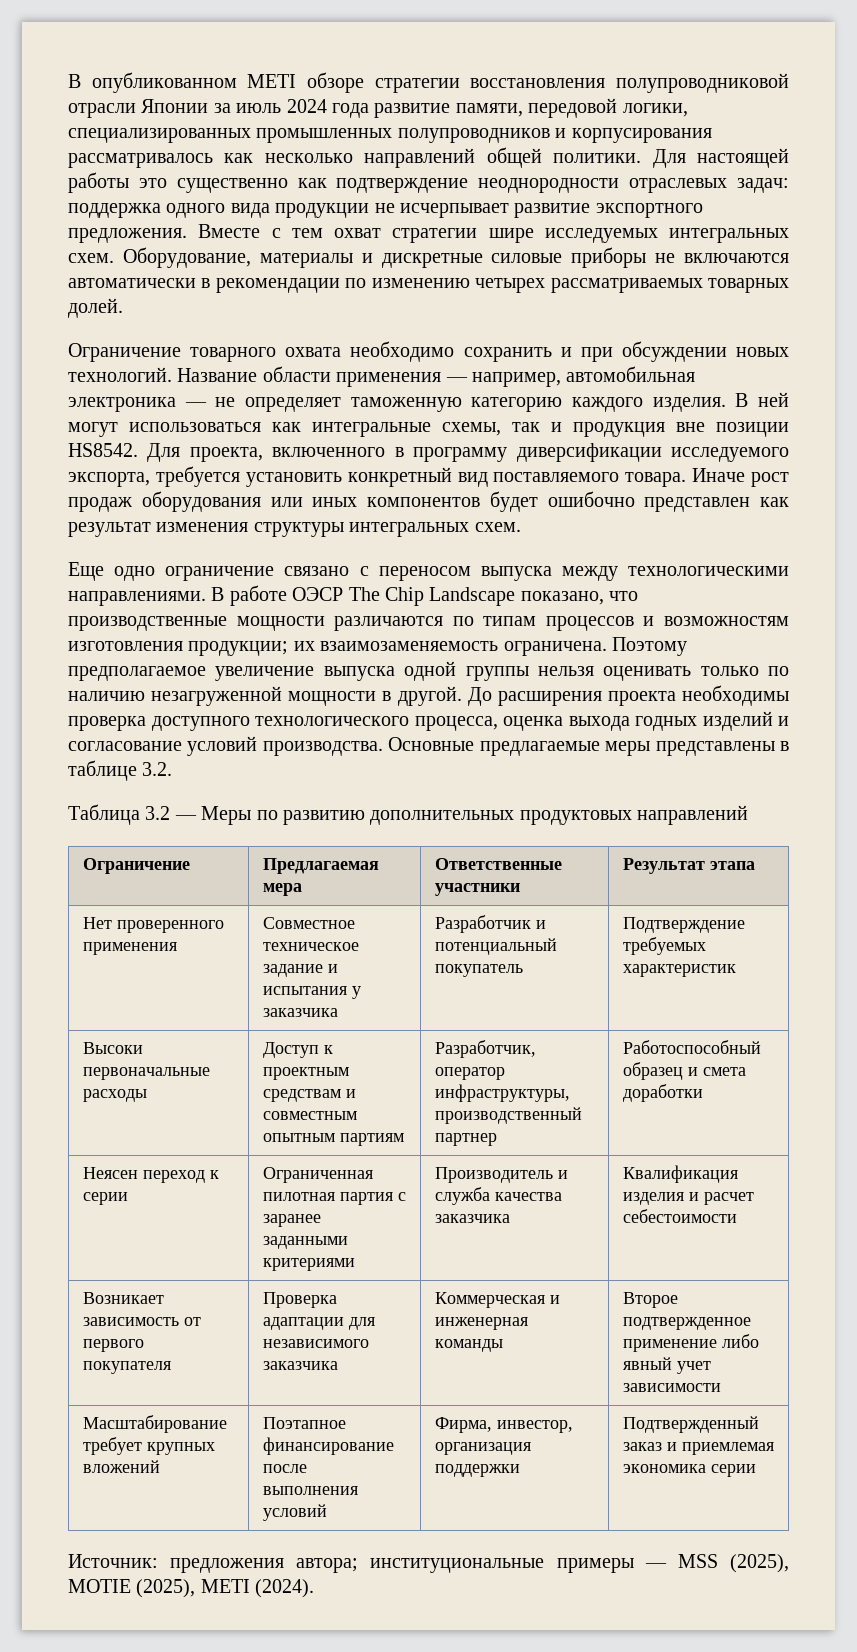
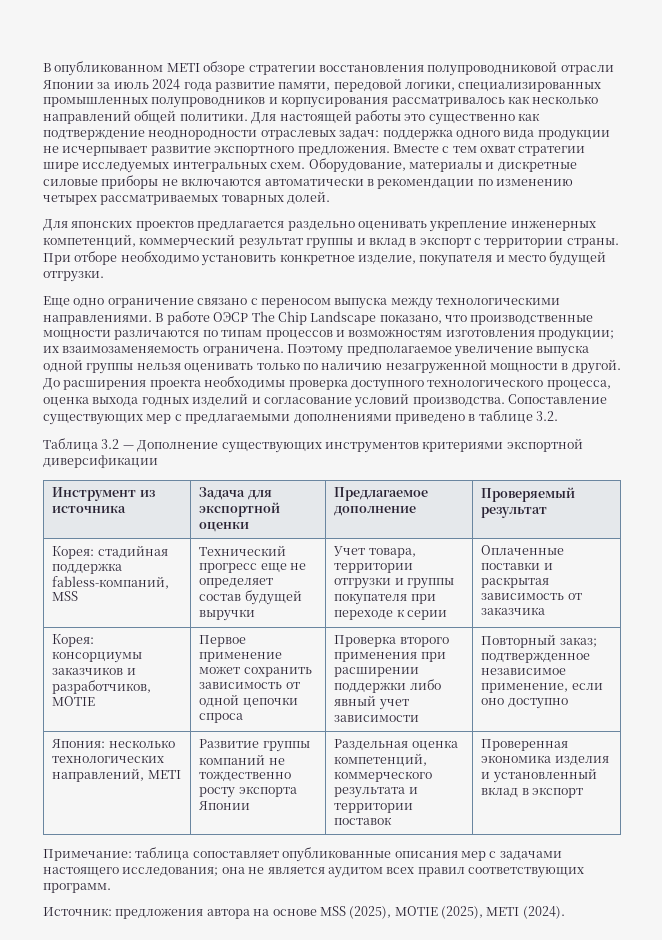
[68,341,789,362] [68,366,696,387] [68,392,789,412] [68,422,789,437] [68,443,789,462] [68,466,789,487] [68,491,789,512] [68,522,521,537] Ограничение товарного охвата необходимо сохранить и при обсуждении новых технологий. Название области применения — например, автомобильная электроника — не определяет таможенную категорию каждого изделия. В ней могут использоваться как интегральные схемы, так и продукция вне позиции HS8542. Для проекта, включенного в программу диверсификации исследуемого экспорта, требуется установить конкретный вид поставляемого товара. Иначе рост продаж оборудования или иных компонентов будет ошибочно представлен как результат изменения структуры интегральных схем. -> [43,219,596,232] [43,234,619,249] [43,251,607,266] [43,270,104,282] Для японских проектов предлагается раздельно оценивать укрепление инженерных компетенций, коммерческий результат группы и вклад в экспорт с территории страны. При отборе необходимо установить конкретное изделие, покупателя и место будущей отгрузки.
[388,737,775,756] Основные предлагаемые меры представлены -> [508,394,607,404] [43,414,465,425] Сопоставление существующих мер с предлагаемыми дополнениями приведено
[201,805,749,825] [82,858,190,874] [262,858,379,874] [262,883,302,896] [434,858,562,870] [434,883,520,896] [622,858,755,874] [82,917,224,933] [82,942,177,955] [262,917,355,929] [262,942,359,951] [262,964,338,977] [262,986,361,999] [262,1008,338,1017] [434,915,546,933] [434,938,557,955] [434,964,523,977] [622,917,745,933] [622,937,706,955] [622,964,736,977] [82,1042,143,1054] [82,1067,210,1080] [82,1089,147,1102] [262,1042,333,1058] [262,1067,349,1080] [262,1089,356,1102] [262,1111,357,1120] [262,1133,404,1146] [434,1040,536,1058] [434,1067,505,1080] [434,1084,570,1102] [434,1107,582,1124] [434,1133,497,1146] [622,1040,761,1054] [622,1062,746,1080] [622,1084,703,1102] [82,1167,219,1183] [82,1192,128,1205] [262,1167,373,1183] [262,1192,406,1205] [262,1214,321,1227] [262,1236,348,1249] [262,1258,355,1271] [434,1167,568,1183] [434,1187,562,1205] [434,1214,510,1223] [622,1165,738,1183] [622,1192,754,1205] [622,1209,737,1223] [82,1292,164,1304] [82,1317,201,1326] [82,1339,144,1352] [82,1361,171,1374] [262,1292,337,1308] [262,1317,375,1330] [262,1339,369,1348] [262,1361,338,1370] [434,1292,560,1308] [434,1317,528,1330] [434,1339,503,1352] [622,1292,678,1308] [622,1317,751,1330] [622,1334,759,1352] [622,1357,711,1374] [622,1383,721,1392] [82,1415,227,1433] [82,1437,215,1455] [82,1460,160,1473] [262,1417,346,1429] [262,1437,394,1455] [262,1464,307,1473] [262,1486,358,1495] [262,1504,327,1521] [434,1417,573,1433] [434,1442,531,1455] [434,1464,520,1477] [622,1416,759,1433] [622,1442,774,1455] [622,1464,756,1477] [68,1554,667,1573] Меры по развитию дополнительных продуктовых направлений // Ограничение | Предлагаемая мера | Ответственные участники | Результат этапа // Нет проверенного применения | Совместное техническое задание и испытания у заказчика | Разработчик и потенциальный покупатель | Подтверждение требуемых характеристик // Высоки первоначальные расходы | Доступ к проектным средствам и совместным опытным партиям | Разработчик, оператор инфраструктуры, производственный партнер | Работоспособный образец и смета доработки // Неясен переход к серии | Ограниченная пилотная партия с заранее заданными критериями | Производитель и служба качества заказчика | Квалификация изделия и расчет себестоимости // Возникает зависимость от первого покупателя | Проверка адаптации для независимого заказчика | Коммерческая и инженерная команды | Второе подтвержденное применение либо явный учет зависимости // Масштабирование требует крупных вложений | Поэтапное финансирование после выполнения условий | Фирма, инвестор, организация поддержки | Подтвержденный заказ и приемлемая экономика серии // Источник: предложения автора; институциональные примеры — -> [137,438,583,453] [43,455,158,468] [52,487,155,501] [52,506,127,513] [199,487,272,500] [199,502,281,517] [199,522,250,532] [334,487,429,501] [334,506,417,516] [481,487,576,502] [481,507,548,518] [52,545,168,559] [52,563,123,574] [52,576,170,589] [52,591,79,601] [199,545,287,556] [199,563,306,573] [199,578,274,588] [199,590,302,605] [199,609,256,621] [333,546,416,558] [334,563,414,573] [334,577,454,589] [334,593,436,605] [334,609,447,620] [481,545,565,555] [481,562,553,570] [481,577,550,588] [481,593,582,600] [481,607,546,615] [52,634,95,647] [52,651,143,663] [52,667,136,675] [52,680,152,694] [52,696,96,706] [199,635,247,647] [199,652,283,662] [199,666,312,677] [199,682,300,689] [199,694,298,708] [199,713,244,723] [334,635,449,647] [334,652,446,662] [334,667,420,677] [334,679,441,693] [334,695,409,710] [334,715,420,722] [481,634,597,648] [481,652,591,663] [481,668,567,675] [481,683,603,693] [481,698,568,709] [52,739,175,748] [52,755,165,763] [52,768,181,782] [199,739,310,752] [199,754,285,765] [199,771,292,782] [199,786,297,798] [199,801,251,810] [334,739,458,751] [334,753,428,767] [334,771,433,782] [334,787,418,798] [334,803,414,813] [334,817,393,825] [481,739,569,751] [481,755,609,766] [481,768,597,783] [481,787,583,798] [43,847,562,862] [43,867,584,878] [43,883,111,893] [43,907,317,919] Дополнение существующих инструментов критериями экспортной диверсификации // Инструмент из источника | Задача для экспортной оценки | Предлагаемое дополнение | Проверяемый результат // Корея: стадийная поддержка fabless-компаний, MSS | Технический прогресс еще не определяет состав будущей выручки | Учет товара, территории отгрузки и группы покупателя при переходе к серии | Оплаченные поставки и раскрытая зависимость от заказчика // Корея: консорциумы заказчиков и разработчиков, MOTIE | Первое применение может сохранить зависимость от одной цепочки спроса | Проверка второго применения при расширении поддержки либо явный учет зависимости | Повторный заказ; подтвержденное независимое применение, если оно доступно // Япония: несколько технологических направлений, METI | Развитие группы компаний не тождественно росту экспорта Японии | Раздельная оценка компетенций, коммерческого результата и территории поставок | Проверенная экономика изделия и установленный вклад в экспорт // Примечание: таблица сопоставляет опубликованные описания мер с задачами настоящего исследования; она не является аудитом всех правил соответствующих программ. // Источник: предложения автора на основе

